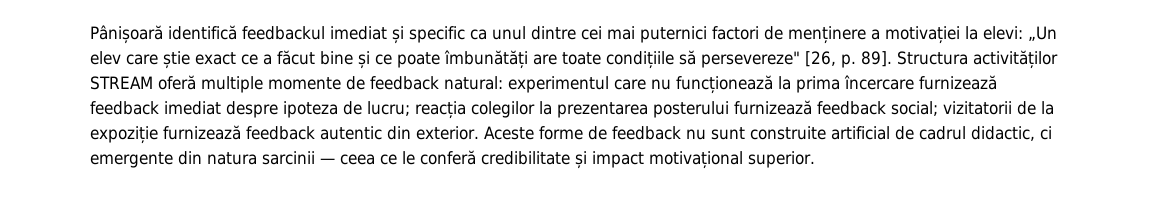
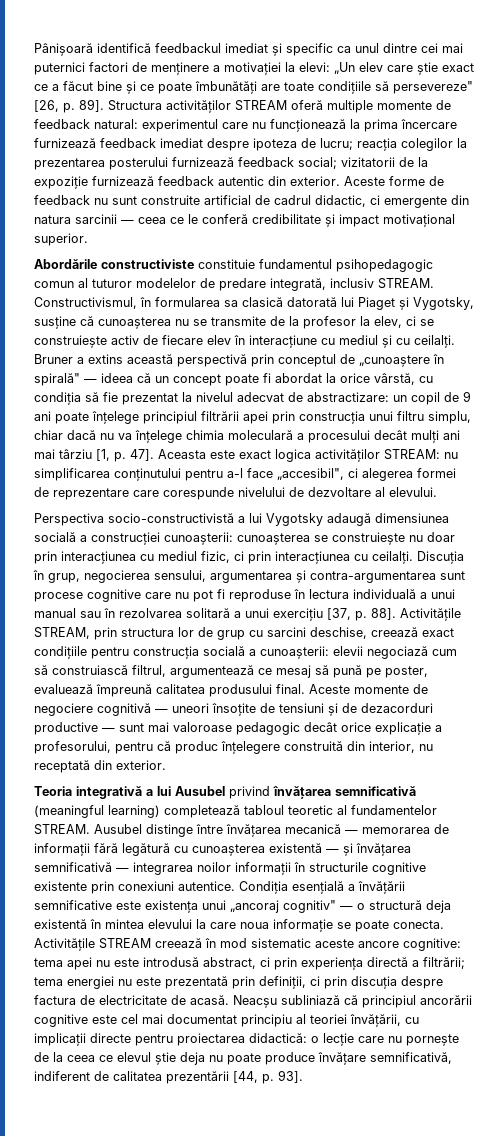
(815, 159) none -> [34,259,433,272] [34,278,434,291] [34,297,474,310] [34,316,434,329] [34,335,455,348] [34,354,444,367] [34,373,433,386] [34,391,471,405] [34,411,471,424] [34,430,460,443] [34,449,458,462] [34,468,456,481] [34,487,437,500] [34,513,449,526] [34,532,455,545] [34,551,464,564] [33,570,465,583] [34,589,455,602] [34,608,461,621] [34,627,454,640] [34,646,457,659] [34,665,428,678] [34,684,428,697] [34,703,433,716] [34,722,442,735] [34,741,433,754] [34,760,166,773] [34,786,416,799] [34,805,437,818] [34,824,449,837] [34,843,411,856] [34,862,426,875] [34,881,405,894] [34,900,451,913] [34,919,444,932] [34,938,461,951] [34,957,465,970] [34,976,443,989] [34,995,472,1008] [34,1014,419,1027] [34,1033,459,1046] [34,1052,452,1065] [34,1070,303,1084] // Abordările constructiviste constituie fundamentul psihopedagogic comun al tuturor modelelor de predare integrată, inclusiv STREAM. Constructivismul, în formularea sa clasică datorată lui Piaget și Vygotsky, susține că cunoașterea nu se transmite de la profesor la elev, ci se construiește activ de fiecare elev în interacțiune cu mediul și cu ceilalți. Bruner a extins această perspectivă prin conceptul de „cunoaștere în spirală" — ideea că un concept poate fi abordat la orice vârstă, cu condiția să fie prezentat la nivelul adecvat de abstractizare: un copil de 9 ani poate înțelege principiul filtrării apei prin construcția unui filtru simplu, chiar dacă nu va înțelege chimia moleculară a procesului decât mulți ani mai târziu [1, p. 47]. Aceasta este exact logica activităților STREAM: nu simplificarea conținutului pentru a-l face „accesibil", ci alegerea formei de reprezentare care corespunde nivelului de dezvoltare al elevului. // Perspectiva socio-constructivistă a lui Vygotsky adaugă dimensiunea socială a construcției cunoașterii: cunoașterea se construiește nu doar prin interacțiunea cu mediul fizic, ci prin interacțiunea cu ceilalți. Discuția în grup, negocierea sensului, argumentarea și contra-argumentarea sunt procese cognitive care nu pot fi reproduse în lectura individuală a unui manual sau în rezolvarea solitară a unui exercițiu [37, p. 88]. Activitățile STREAM, prin structura lor de grup cu sarcini deschise, creează exact condițiile pentru construcția socială a cunoașterii: elevii negociază cum să construiască filtrul, argumentează ce mesaj să pună pe poster, evaluează împreună calitatea produsului final. Aceste momente de negociere cognitivă — uneori însoțite de tensiuni și de dezacorduri productive — sunt mai valoroase pedagogic decât orice explicație a profesorului, pentru că produc înțelegere construită din interior, nu receptată din exterior. // Teoria integrativă a lui Ausubel privind învățarea semnificativă (meaningful learning) completează tabloul teoretic al fundamentelor STREAM. Ausubel distinge între învățarea mecanică — memorarea de informații fără legătură cu cunoașterea existentă — și învățarea semnificativă — integrarea noilor informații în structurile cognitive existente prin conexiuni autentice. Condiția esențială a învățării semnificative este existența unui „ancoraj cognitiv" — o structură deja existentă în mintea elevului la care noua informație se poate conecta. Activitățile STREAM creează în mod sistematic aceste ancore cognitive: tema apei nu este introdusă abstract, ci prin experiența directă a filtrării; tema energiei nu este prezentată prin definiții, ci prin discuția despre factura de electricitate de acasă. Neacșu subliniază că principiul ancorării cognitive este cel mai documentat principiu al teoriei învățării, cu implicații directe pentru proiectarea didactică: o lecție care nu pornește de la ceea ce elevul știe deja nu poate produce învățare semnificativă, indiferent de calitatea prezentării [44, p. 93].

